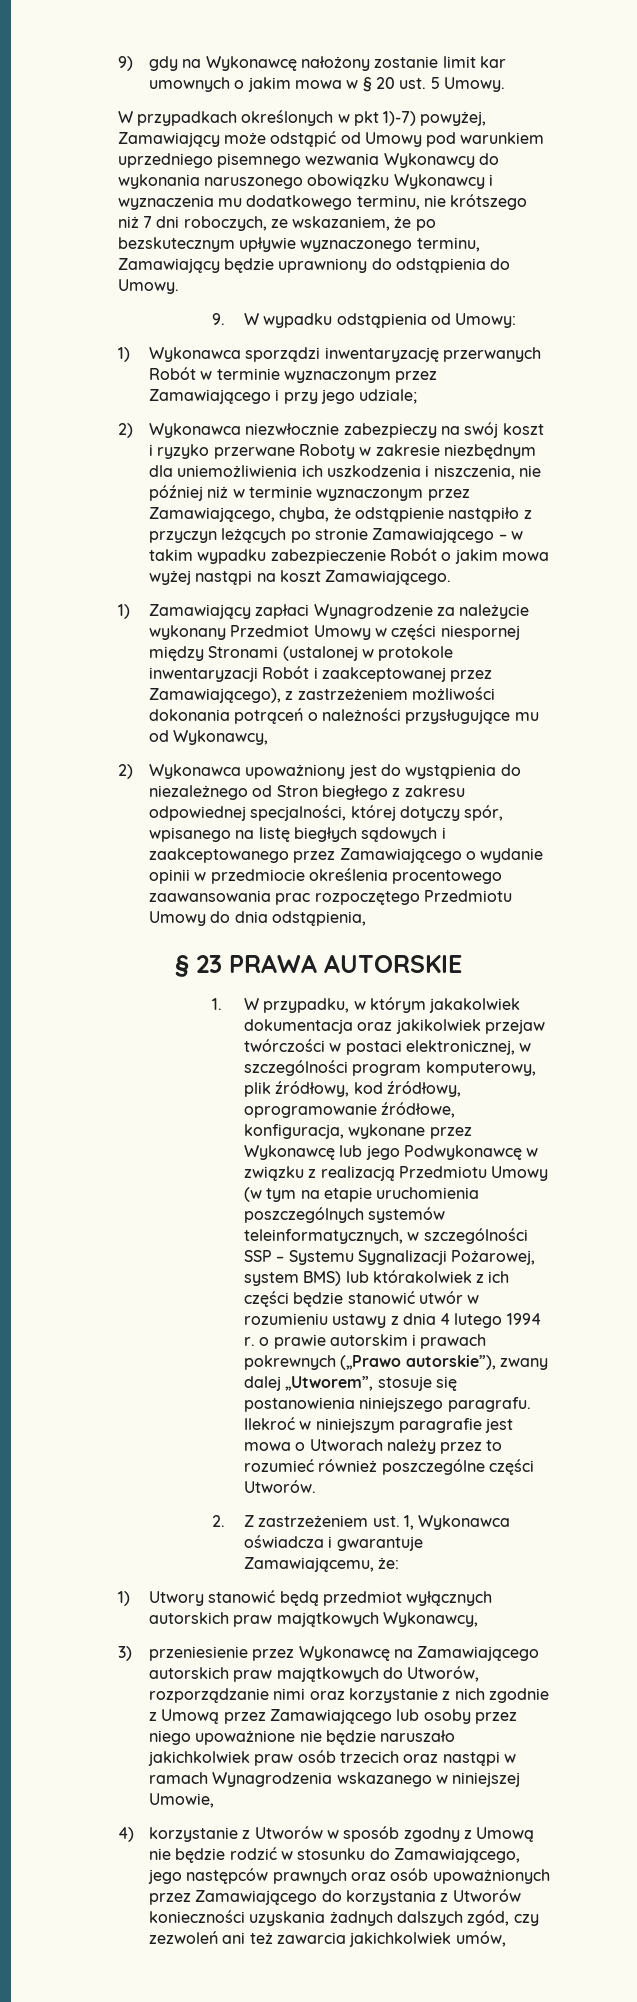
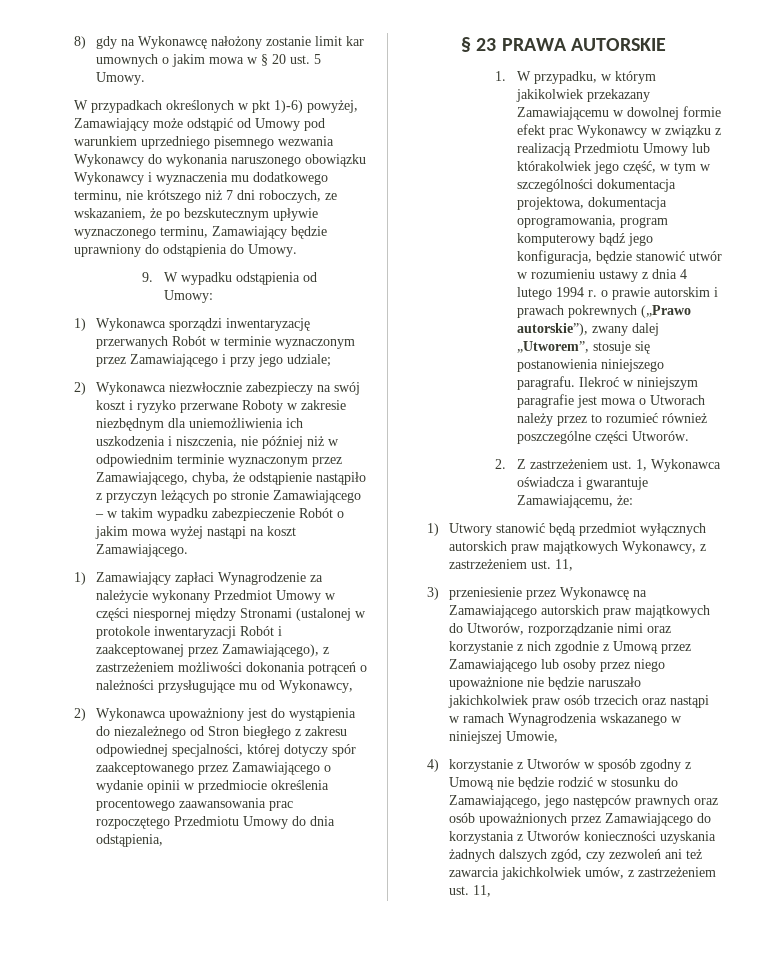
[117,56,133,71] 9) -> [73,36,86,49] 8)
[383,111,417,126] 1)-7) -> [273,100,303,113] 1)-6)
(245, 493) none -> [96,454,174,467] odpowiednim
[464,805,504,821] [149,827,446,842] spór, wpisanego na listę biegłych sądowych i -> [332,744,357,757] spór
[429,998,521,1013] [243,1019,545,1034] [243,1039,532,1055] [243,1060,536,1076] [243,1081,461,1097] [243,1102,456,1118] [243,1124,472,1139] [243,1145,522,1160] jakakolwiek dokumentacja oraz jakikolwiek przejaw twórczości w postaci elektronicznej, w szczególności program komputerowy, plik źródłowy, kod źródłowy, oprogramowanie źródłowe, konfiguracja, wykonane przez Wykonawcę lub jego Podwykonawcę -> [516,89,651,102] [517,106,722,120] [517,124,648,138] jakikolwiek przekazany Zamawiającemu w dowolnej formie efekt prac Wykonawcy
[243,1187,480,1202] [243,1207,446,1223] [243,1228,528,1244] [243,1250,536,1265] [243,1270,510,1286] [243,1291,289,1307] (w tym na etapie uruchomienia poszczególnych systemów teleinformatycznych, w szczególności SSP – Systemu Sygnalizacji Pożarowej, system BMS) lub którakolwiek z ich części -> [692,143,711,153] [517,161,712,174] [517,179,677,192] [517,197,668,210] [517,215,669,228] [517,233,654,246] [517,250,593,264] lub którakolwiek jego część, w tym w szczególności dokumentacja projektowa, dokumentacja oprogramowania, program komputerowy bądź jego konfiguracja,
(479, 1619) none -> [700,544,707,551] [449,559,574,571] z zastrzeżeniem ust. 11,
(506, 1939) none -> [628,867,717,877] [449,885,492,897] z zastrzeżeniem ust. 11,

